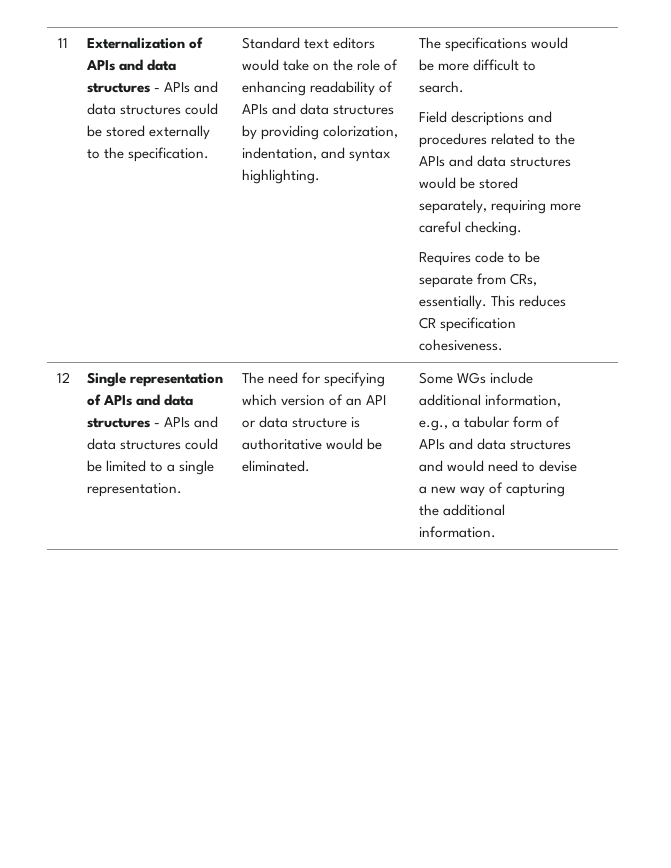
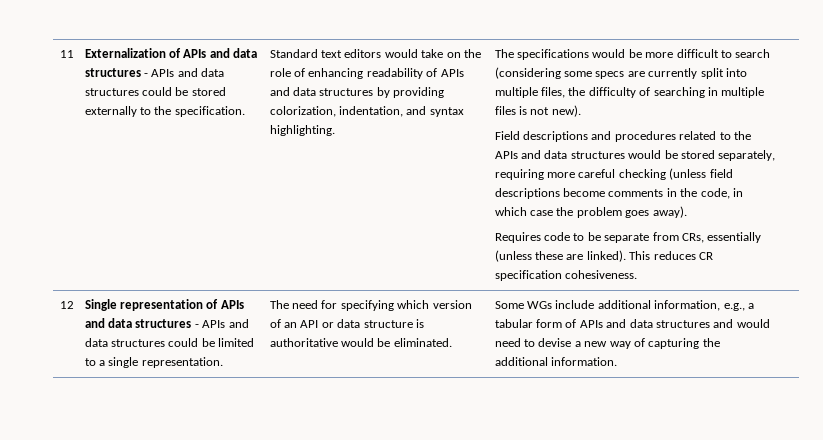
[418,81,464,93] search. -> [735,49,771,58] [494,67,747,79] [494,87,765,98] [494,105,581,117] search (considering some specs are currently split into multiple files, the difficulty of searching in multiple files is not new).
[464,221,522,236] checking. -> [618,168,733,180] [494,188,743,199] [494,206,687,218] checking (unless field descriptions become comments in the code, in which case the problem goes away).
[418,295,487,310] essentially. -> [707,232,762,243] [494,250,626,262] essentially (unless these are linked).

